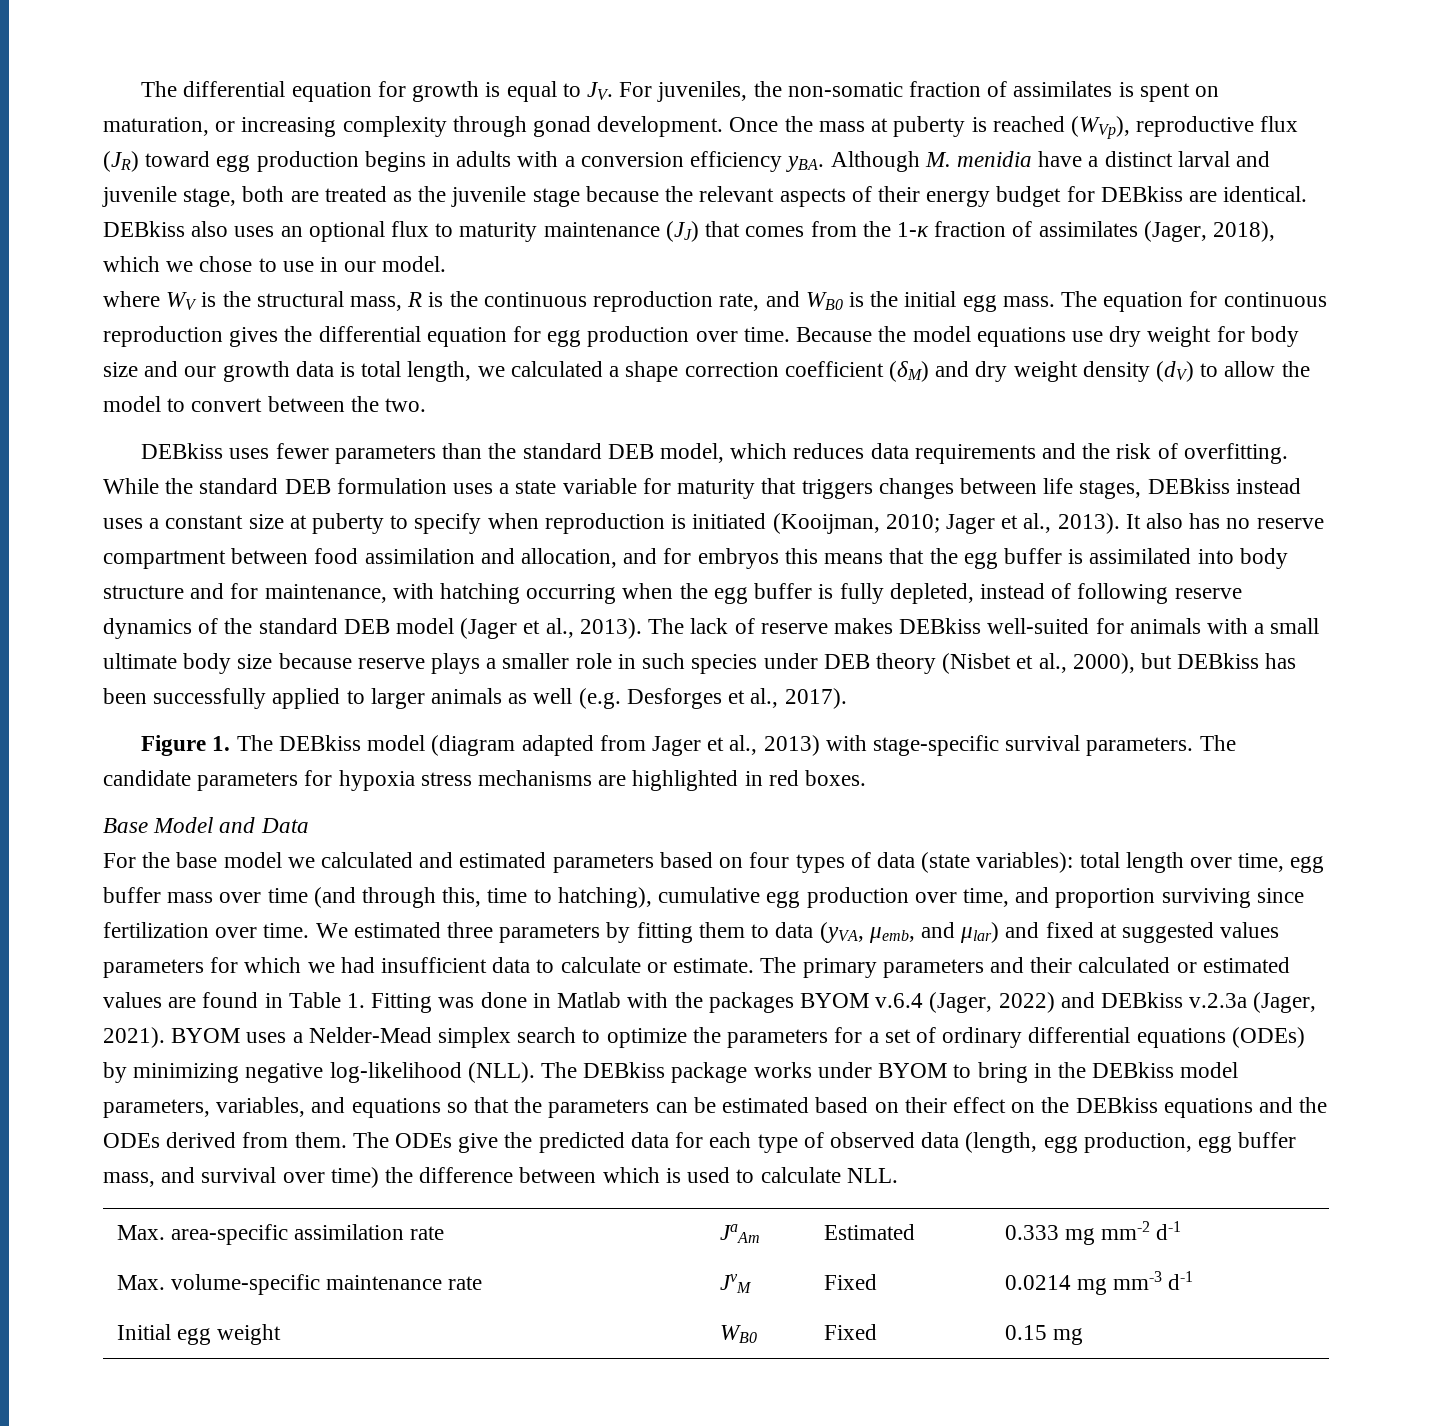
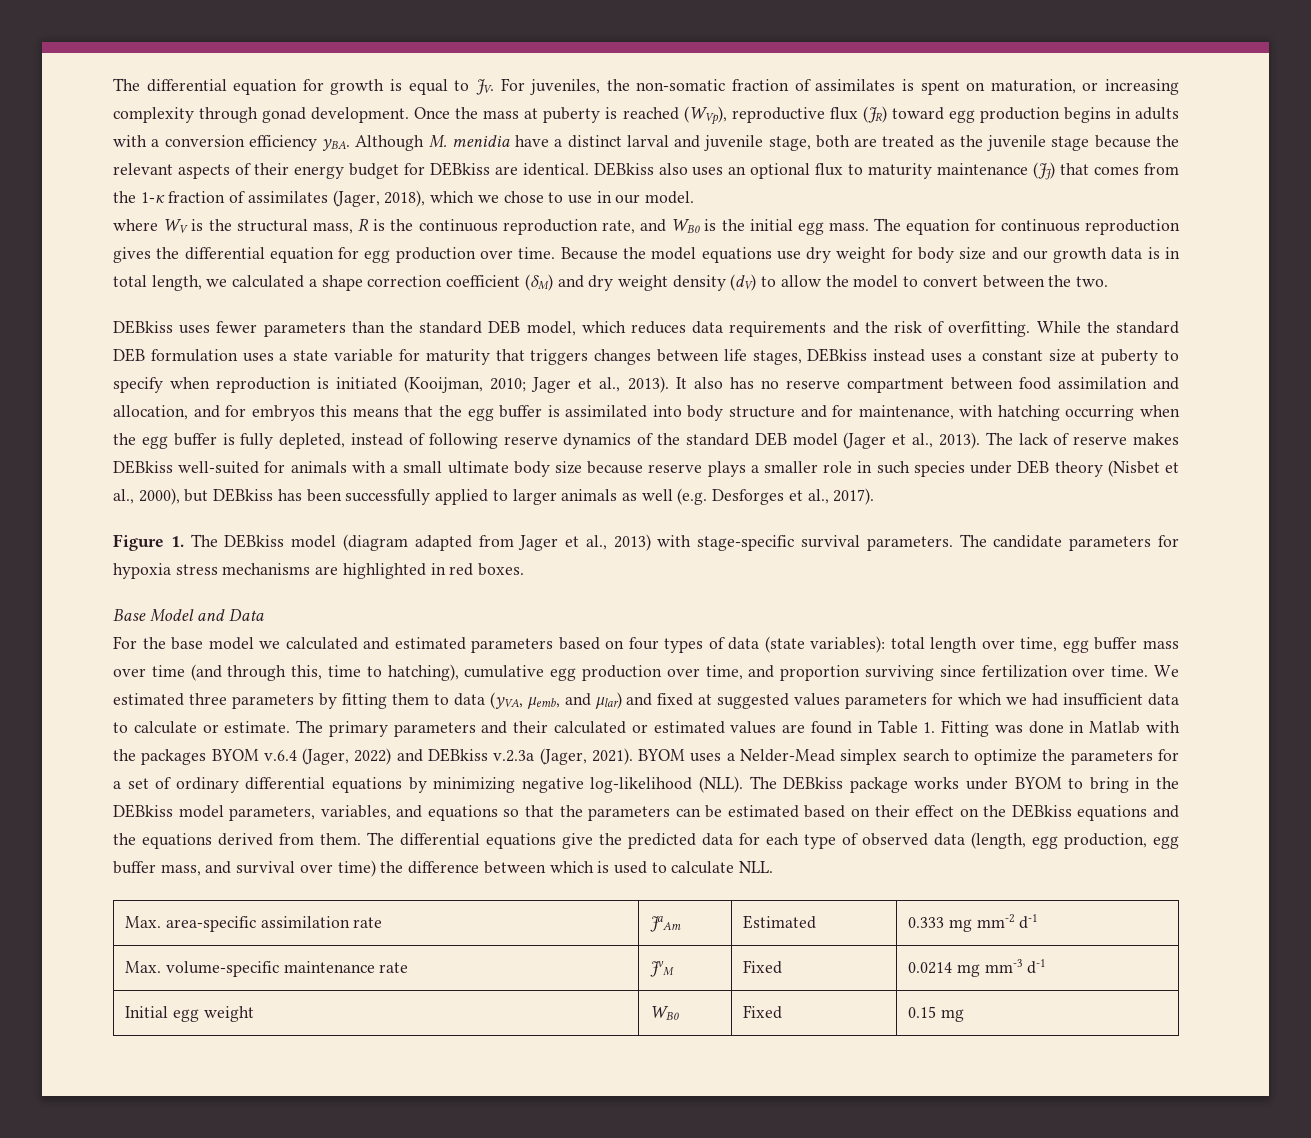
(356, 369) none -> [1164,247,1180,259] in
[1231,1027,1305,1048] (ODEs) -> (402, 785) none
[103,1133,160,1148] ODEs -> [142,833,212,849] equations
[395,1133,453,1148] ODEs -> [400,833,556,849] differential equations

